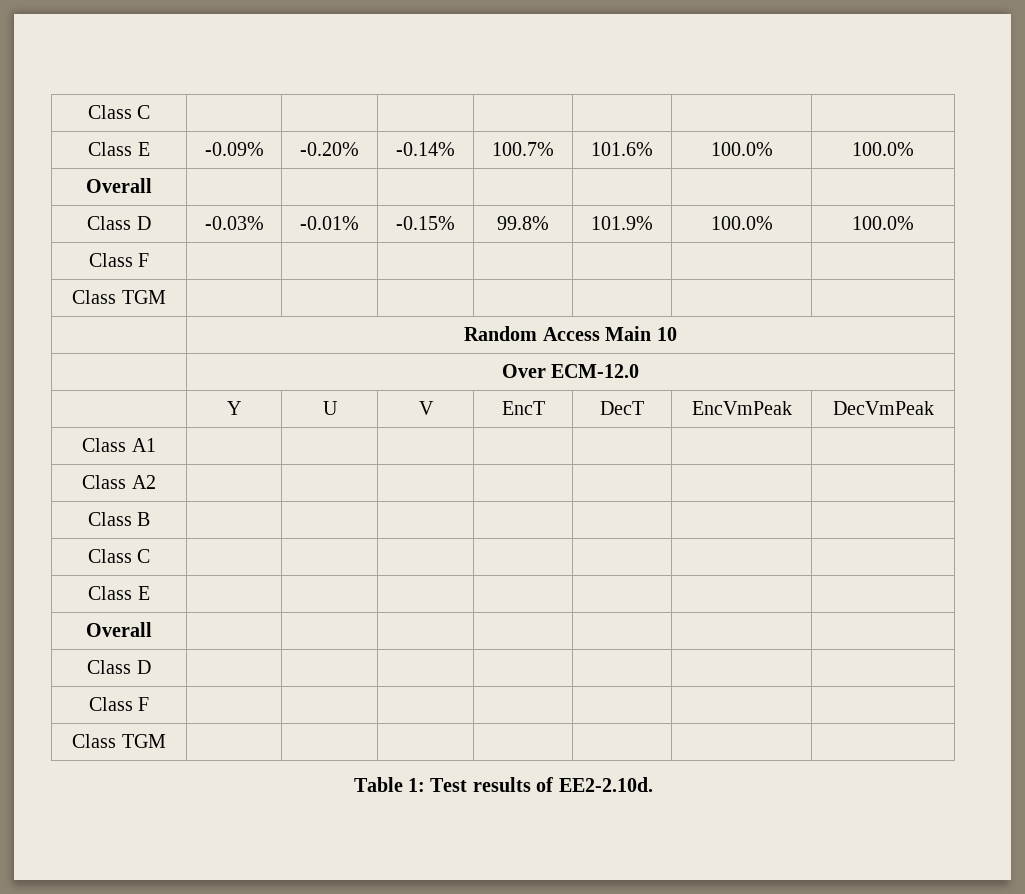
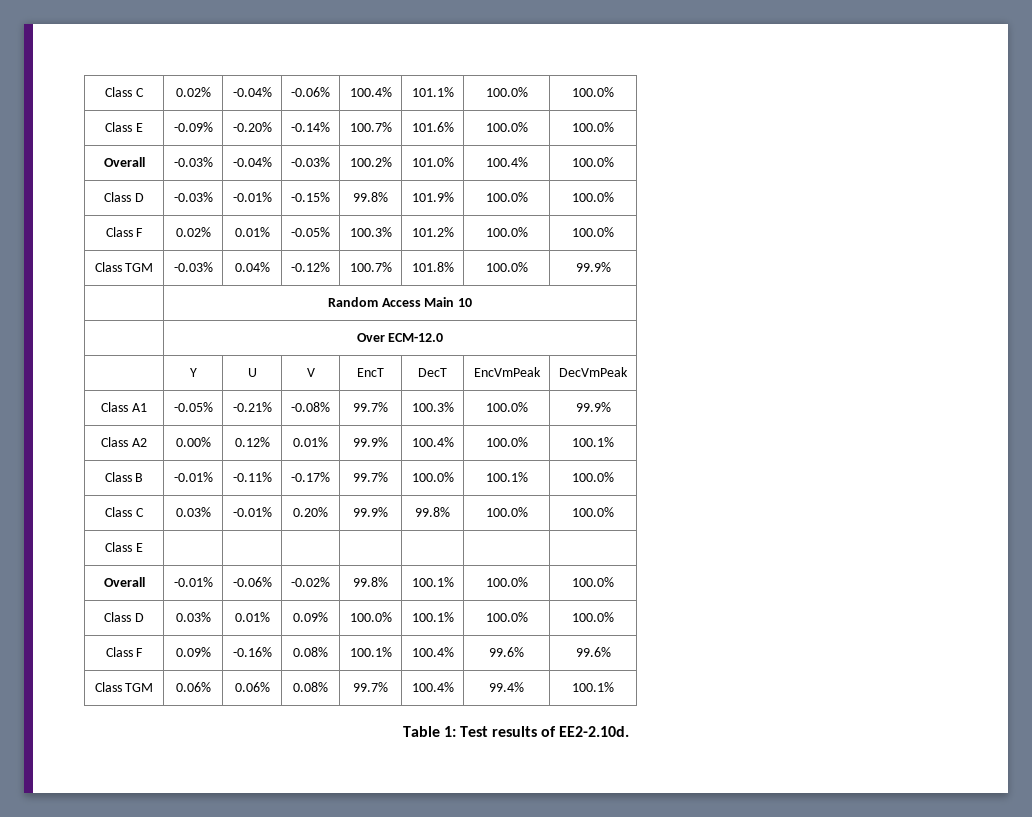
[87,105,151,119] Class C | | | | | | | -> [105,87,144,97] [175,87,211,97] [232,87,272,97] [291,87,330,97] [349,87,392,97] [411,87,454,97] [485,87,528,97] [572,87,614,97] Class C | 0.02% | -0.04% | -0.06% | 100.4% | 101.1% | 100.0% | 100.0%
(152, 185) | | | | | | -> [173,157,213,167] [232,157,272,167] [291,157,330,167] [349,157,392,167] [411,157,454,167] [485,157,528,167] [572,157,614,167] -0.03% | -0.04% | -0.03% | 100.2% | 101.0% | 100.4% | 100.0%
[72,290,166,304] | | | | | | // Class TGM | | | | | | | -> [175,227,211,237] [234,227,270,237] [291,227,330,237] [349,227,392,237] [411,227,454,237] [485,227,528,237] [572,227,614,237] [94,262,154,272] [173,262,213,272] [234,262,270,272] [291,262,330,272] [349,262,392,272] [411,262,454,272] [485,262,528,272] [575,262,611,272] 0.02% | 0.01% | -0.05% | 100.3% | 101.2% | 100.0% | 100.0% // Class TGM | -0.03% | 0.04% | -0.12% | 100.7% | 101.8% | 100.0% | 99.9%
[82,475,156,489] [87,512,151,526] [87,549,151,563] [88,586,150,600] [86,622,152,637] [87,660,151,674] [88,697,150,711] [72,734,166,748] | | | | | | // Class A2 | | | | | | | // Class B | | | | | | | // Class C | | | | | | | // Class E | | | | | | | // Overall | | | | | | | // Class D | | | | | | | // Class F | | | | | | | // Class TGM | | | | | | | -> [173,402,213,412] [232,402,272,412] [291,402,330,412] [353,402,388,412] [411,402,454,412] [485,402,528,412] [575,402,611,412] [101,437,147,447] [175,437,211,447] [234,437,270,447] [293,437,328,447] [353,437,388,447] [411,437,454,447] [485,437,528,447] [572,437,614,447] [104,472,144,482] [173,472,213,482] [232,472,272,482] [291,472,330,482] [353,472,388,482] [411,472,454,482] [485,472,528,482] [572,472,614,482] [105,507,144,517] [175,507,211,517] [232,507,272,517] [293,507,328,517] [353,507,388,517] [415,507,450,517] [485,507,528,517] [572,507,614,517] [105,542,143,552] [103,577,145,587] [173,577,213,587] [232,577,272,587] [291,577,330,587] [353,577,388,587] [411,577,454,587] [485,577,528,587] [572,577,614,587] [104,612,144,622] [175,612,211,622] [234,612,270,622] [293,612,328,622] [349,612,392,622] [411,612,454,622] [485,612,528,622] [572,612,614,622] [105,647,144,657] [175,647,211,657] [232,647,272,657] [293,647,328,657] [349,647,392,657] [411,647,454,657] [489,647,524,657] [575,647,611,657] [94,682,154,692] [175,682,211,692] [234,682,270,692] [293,682,328,692] [353,682,388,692] [411,682,454,692] [489,682,524,692] [572,682,614,692] -0.05% | -0.21% | -0.08% | 99.7% | 100.3% | 100.0% | 99.9% // Class A2 | 0.00% | 0.12% | 0.01% | 99.9% | 100.4% | 100.0% | 100.1% // Class B | -0.01% | -0.11% | -0.17% | 99.7% | 100.0% | 100.1% | 100.0% // Class C | 0.03% | -0.01% | 0.20% | 99.9% | 99.8% | 100.0% | 100.0% // Class E | | | | | | | // Overall | -0.01% | -0.06% | -0.02% | 99.8% | 100.1% | 100.0% | 100.0% // Class D | 0.03% | 0.01% | 0.09% | 100.0% | 100.1% | 100.0% | 100.0% // Class F | 0.09% | -0.16% | 0.08% | 100.1% | 100.4% | 99.6% | 99.6% // Class TGM | 0.06% | 0.06% | 0.08% | 99.7% | 100.4% | 99.4% | 100.1%

